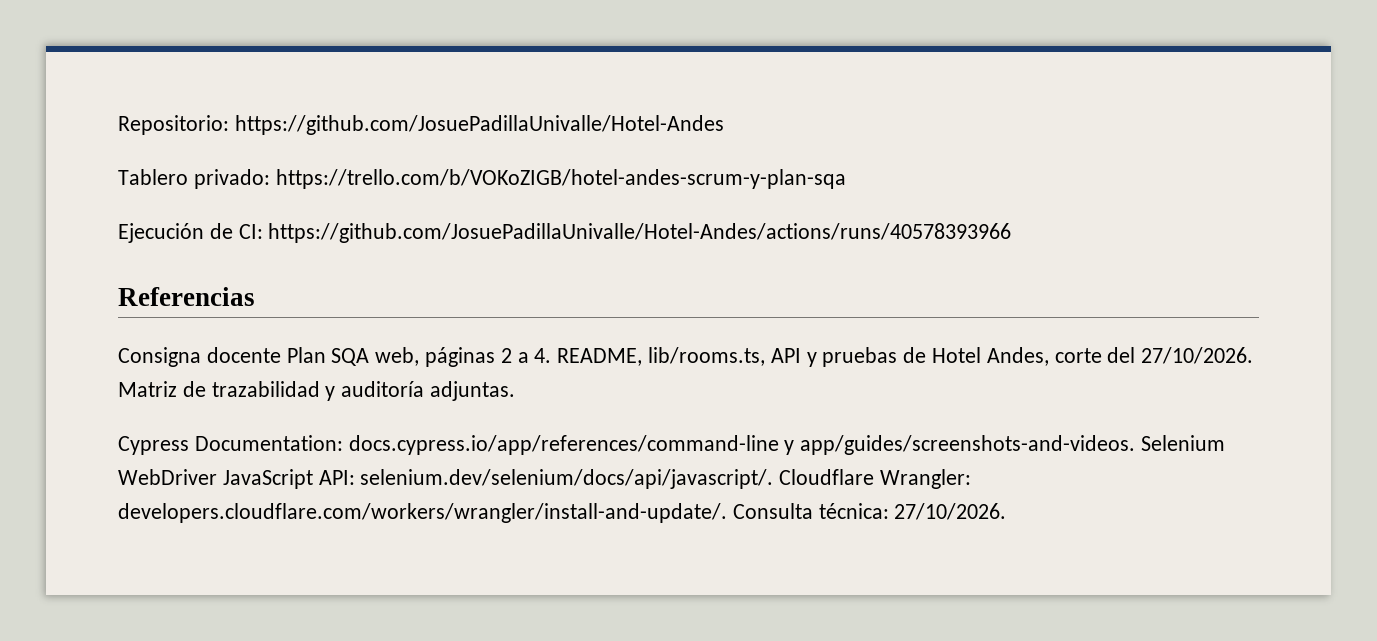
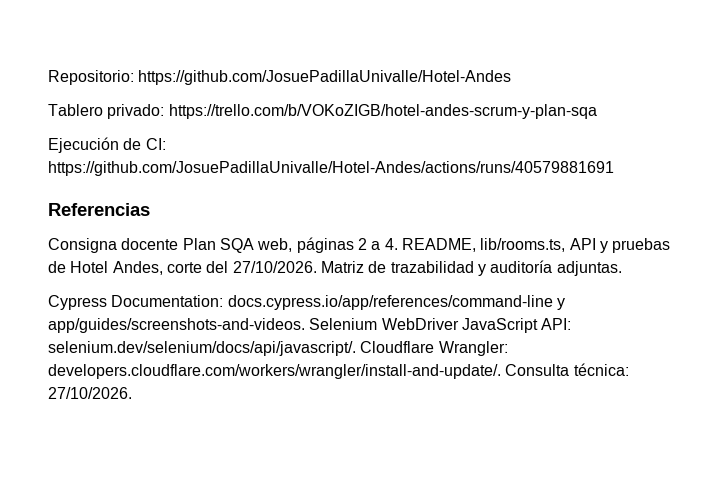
[268,223,1012,243] https://github.com/JosuePadillaUnivalle/Hotel-Andes/actions/runs/40578393966 -> [48,161,614,176] https://github.com/JosuePadillaUnivalle/Hotel-Andes/actions/runs/40579881691

